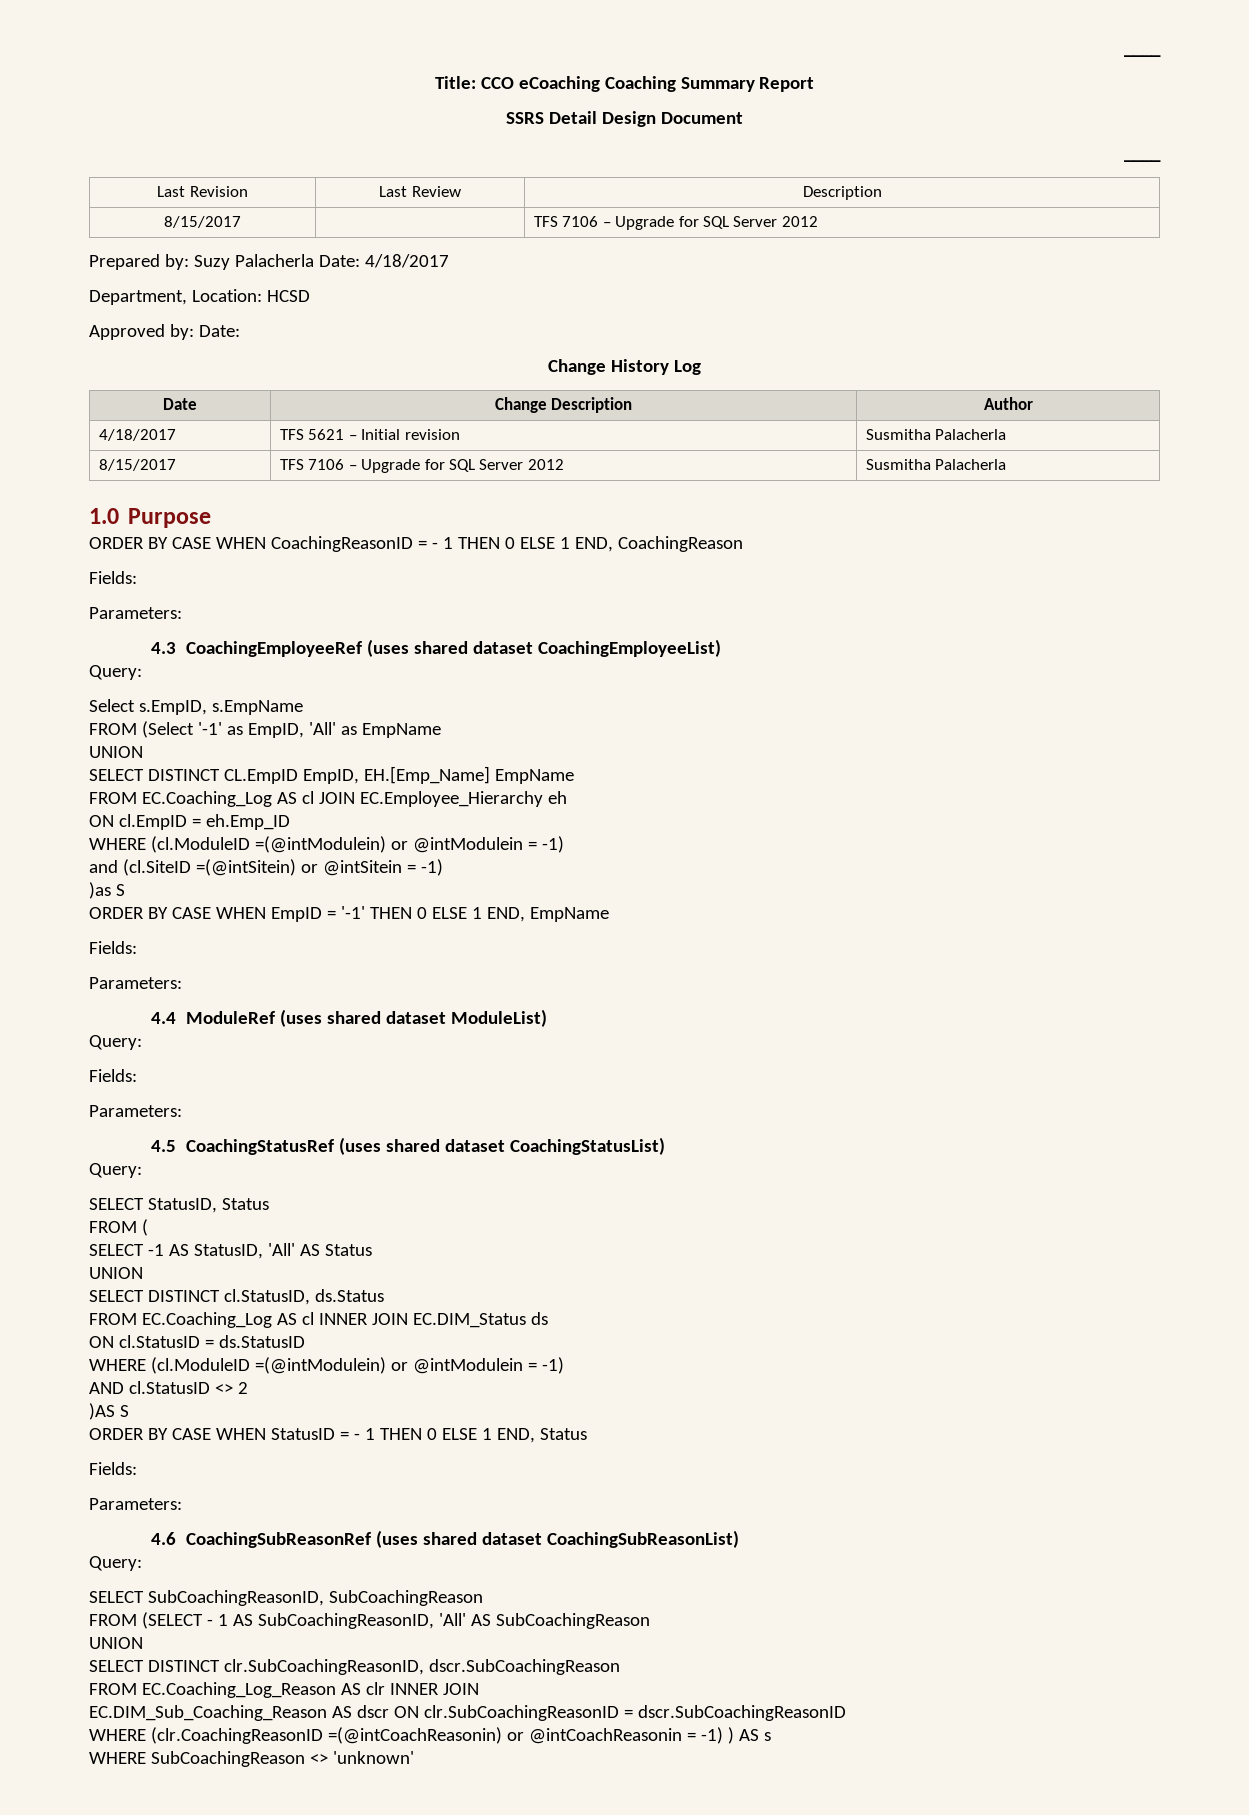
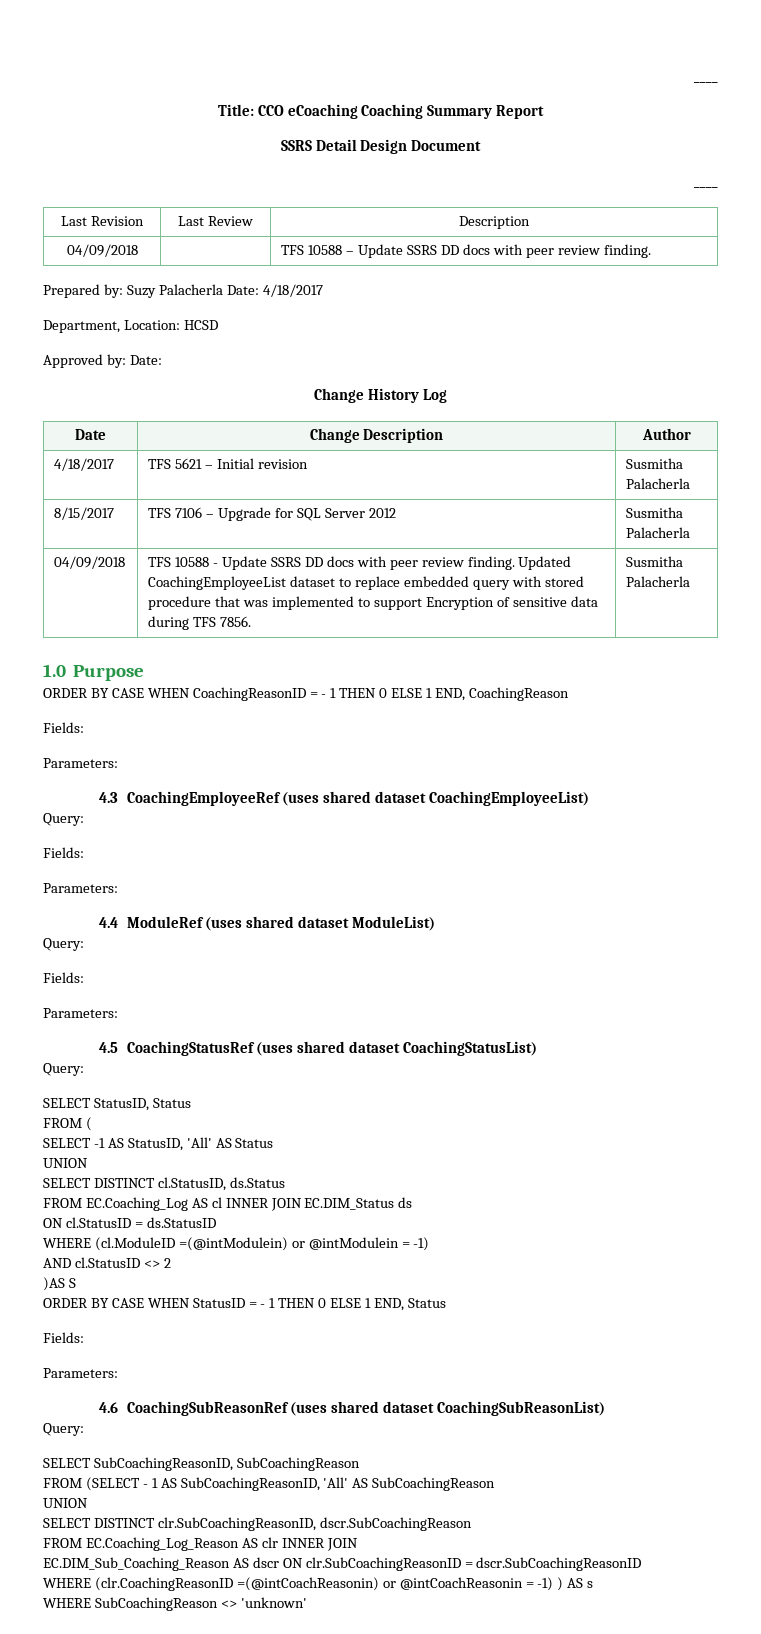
[164,216,241,228] [533,216,818,230] 8/15/2017 | | TFS 7106 – Upgrade for SQL Server 2012 -> [66,244,138,257] [281,244,651,258] 04/09/2018 | | TFS 10588 – Update SSRS DD docs with peer review finding.
(1007, 464) none -> [54,556,126,569] [148,556,572,570] [148,576,584,590] [148,596,598,610] [148,616,252,630] [626,556,684,567] [626,576,691,587] // 04/09/2018 | TFS 10588 - Update SSRS DD docs with peer review finding. Updated CoachingEmployeeList dataset to replace embedded query with stored procedure that was implemented to support Encryption of sensitive data during TFS 7856. | Susmitha Palacherla
[89,699,303,715] [89,721,441,738] [89,746,143,758] [89,766,574,784] [89,791,567,807] [89,814,290,830] [89,836,564,853] [89,859,443,876] [89,882,125,899] [89,906,609,922] // Select s.EmpID, s.EmpName // FROM (Select '-1' as EmpID, 'All' as EmpName // UNION // SELECT DISTINCT CL.EmpID EmpID, EH.[Emp_Name] EmpName // FROM EC.Coaching_Log AS cl JOIN EC.Employee_Hierarchy eh // ON cl.EmpID = eh.Emp_ID // WHERE (cl.ModuleID =(@intModulein) or @intModulein = -1) // and (cl.SiteID =(@intSitein) or @intSitein = -1) // )as S // ORDER BY CASE WHEN EmpID = '-1' THEN 0 ELSE 1 END, EmpName -> (84, 819) none

